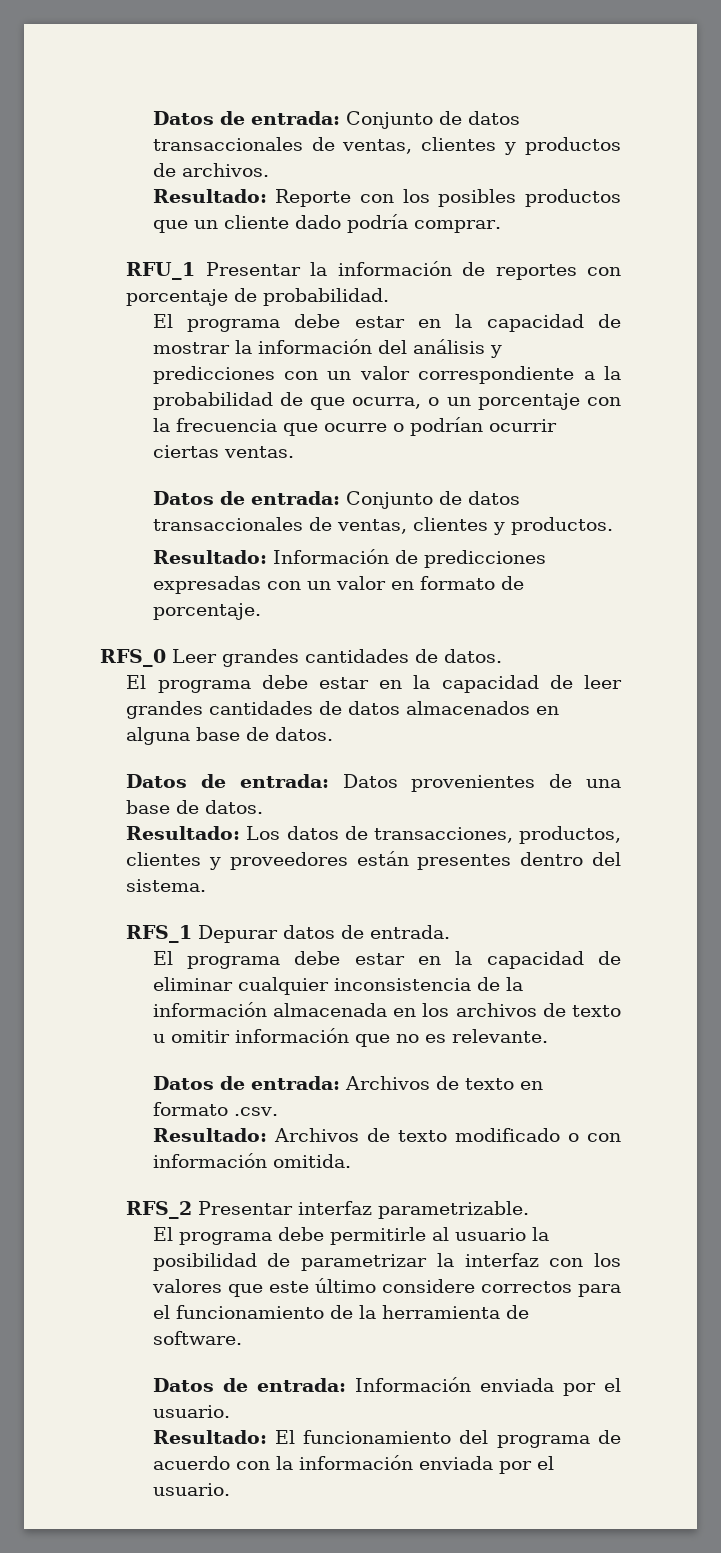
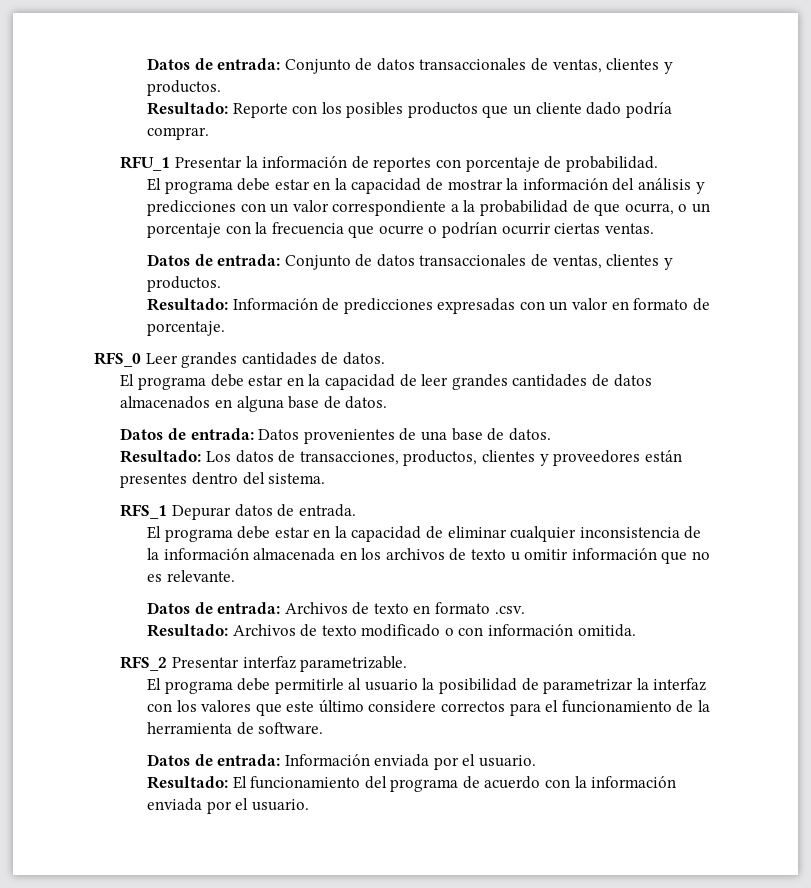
[525,137,621,155] [152,163,269,177] productos de archivos. -> [146,80,221,96] productos.

